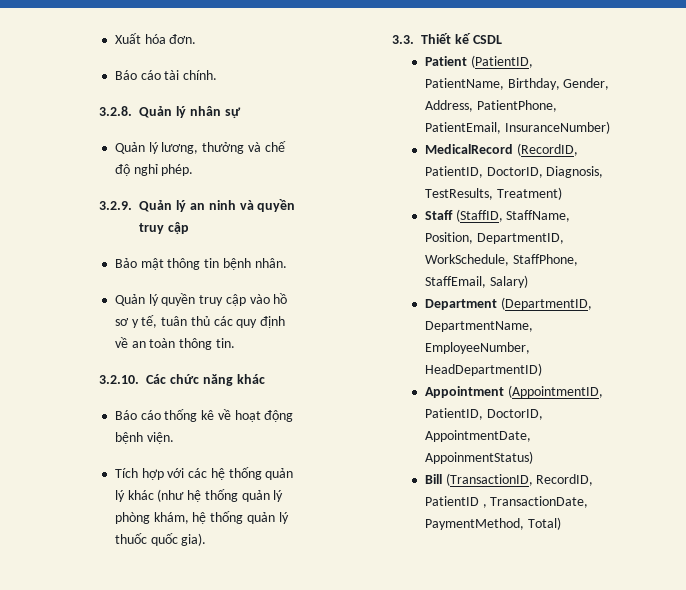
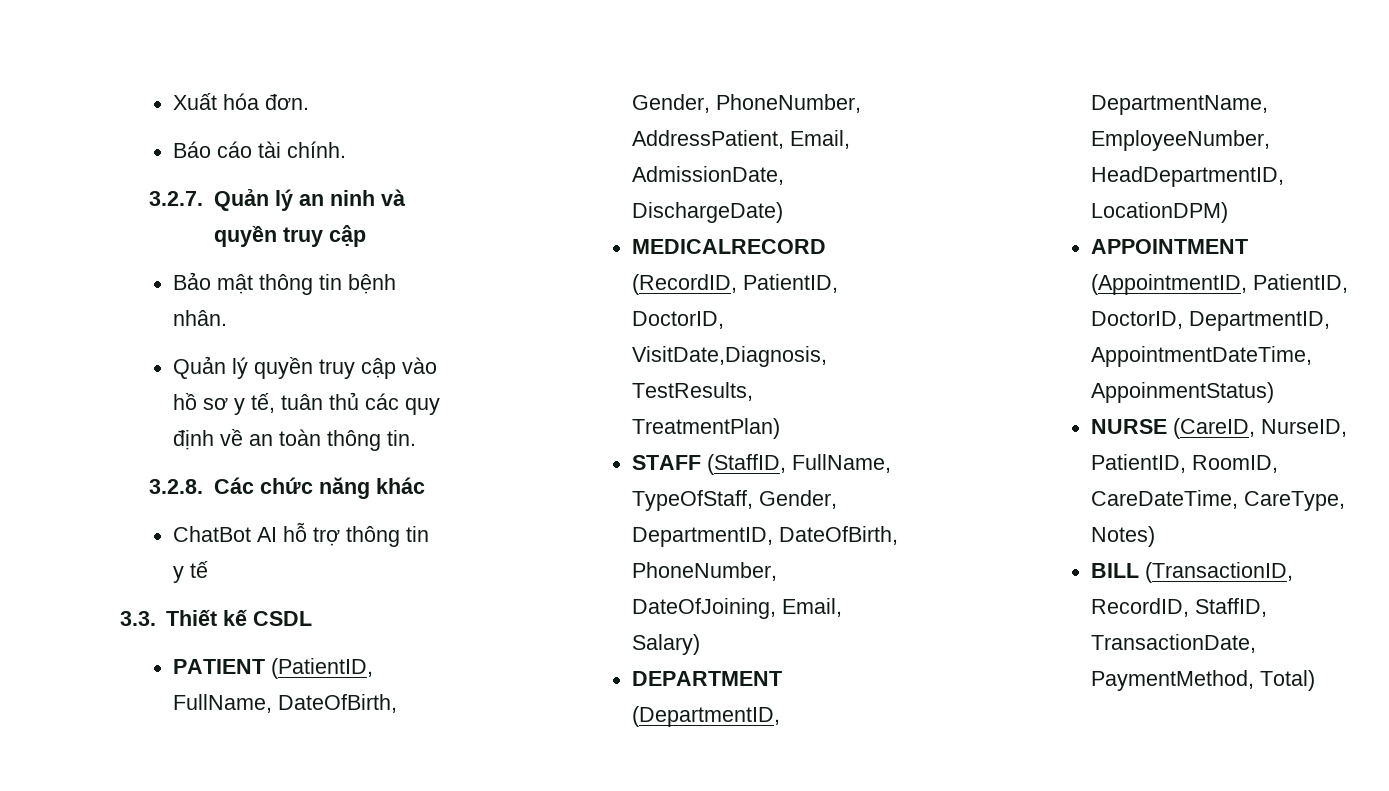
[99,106,241,118] [114,141,286,154] [114,164,194,176] [99,201,133,210] 3.2.8. Quản lý nhân sự // Quản lý lương, thưởng và chế độ nghỉ phép. // 3.2.9. -> [149,191,204,206] 3.2.7.
[99,375,140,384] 3.2.10. -> [149,479,204,494] 3.2.8.
[114,409,294,422] [114,432,174,444] [114,467,294,480] [114,489,284,502] [114,511,289,524] [114,533,207,546] [392,33,502,44] [424,55,533,68] [424,78,610,90] [424,100,557,112] [424,121,610,134] [424,143,578,156] [424,166,604,178] [424,187,562,200] [424,209,571,222] [424,232,564,244] [424,254,578,266] [424,276,486,288] Báo cáo thống kê về hoạt động bệnh viện. // Tích hợp với các hệ thống quản lý khác (như hệ thống quản lý phòng khám, hệ thống quản lý thuốc quốc gia). // 3.3. Thiết kế CSDL // Patient (PatientID, PatientName, Birthday, Gender, Address, PatientPhone, PatientEmail, InsuranceNumber) // MedicalRecord (RecordID, PatientID, DoctorID, Diagnosis, TestResults, Treatment) // Staff (StaffID, StaffName, Position, DepartmentID, WorkSchedule, StaffPhone, StaffEmail, -> [172,523,429,547] [172,561,208,583] [119,609,313,626] [172,658,373,679] [172,694,397,713] [631,94,861,113] [631,130,850,149] [631,166,784,185] [631,202,783,223] [631,239,826,254] [631,274,838,295] [631,311,724,329] [631,346,827,367] [631,382,753,401] [631,418,780,439] [631,454,891,475] [631,490,837,511] [631,526,898,547] [631,562,777,581] [631,598,842,619] ChatBot AI hỗ trợ thông tin y tế // 3.3. Thiết kế CSDL // PATIENT (PatientID, FullName, DateOfBirth, Gender, PhoneNumber, AddressPatient, Email, AdmissionDate, DischargeDate) // MEDICALRECORD (RecordID, PatientID, DoctorID, VisitDate,Diagnosis, TestResults, TreatmentPlan) // STAFF (StaffID, FullName, TypeOfStaff, Gender, DepartmentID, DateOfBirth, PhoneNumber, DateOfJoining, Email,
[424,299,497,310] Department -> [631,671,782,686] DEPARTMENT
[424,363,542,376] [424,386,504,398] HeadDepartmentID) // Appointment -> [1090,166,1284,187] [1090,202,1228,223] [1090,239,1248,254] HeadDepartmentID, LocationDPM) // APPOINTMENT
[424,430,531,442] AppointmentDate, -> [1188,311,1330,331] [1090,346,1312,367] DepartmentID, AppointmentDateTime,
[424,473,594,486] [424,496,487,508] Bill (TransactionID, RecordID, PatientID , -> [1090,418,1347,439] [1090,454,1278,473] [1090,490,1345,511] [1090,526,1155,547] [1090,562,1293,583] [1090,598,1267,617] NURSE (CareID, NurseID, PatientID, RoomID, CareDateTime, CareType, Notes) // BILL (TransactionID, RecordID, StaffID,

